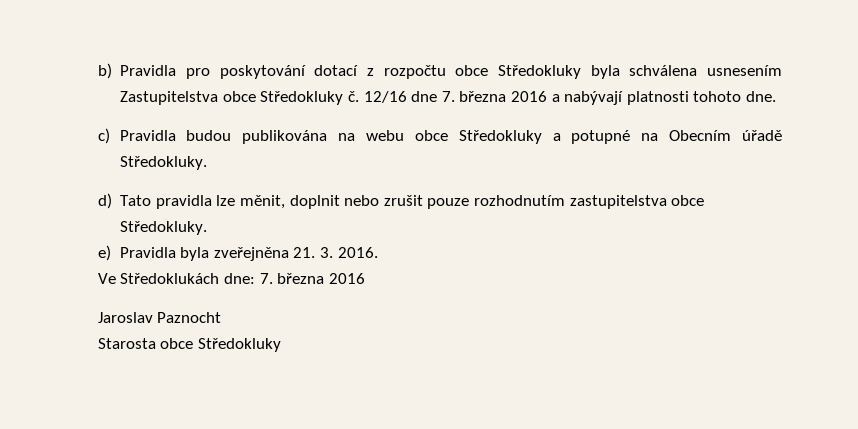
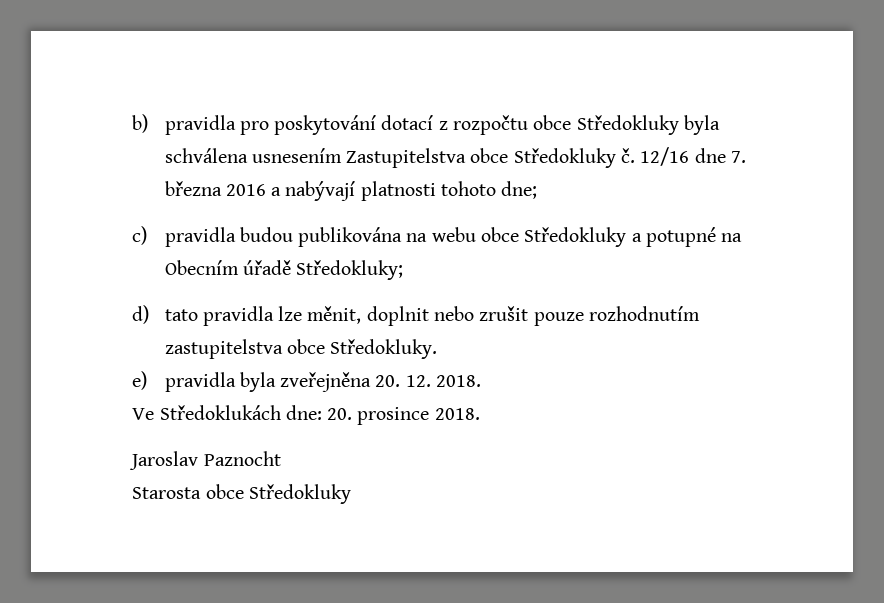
[120,65,177,76] Pravidla -> [164,115,236,135] pravidla
[745,91,776,102] dne. -> [501,181,538,199] dne;
[119,130,176,141] Pravidla -> [164,227,236,247] pravidla
[119,156,207,170] Středokluky. -> [296,260,404,280] Středokluky;
[120,195,152,206] Tato -> [164,309,198,321] tato
[119,247,176,258] Pravidla -> [164,372,236,392] pravidla
[293,247,378,258] 21. 3. 2016. -> [375,375,482,387] 20. 12. 2018.
[259,273,365,284] 7. března 2016 -> [327,407,480,425] 20. prosince 2018.

